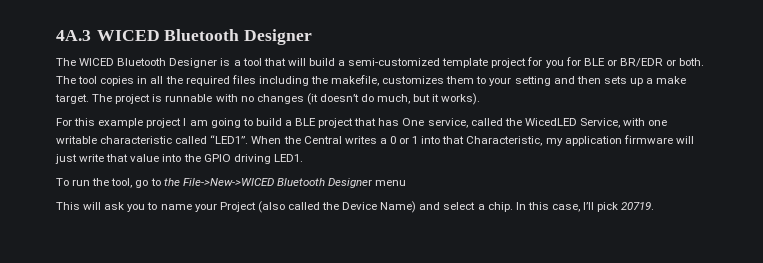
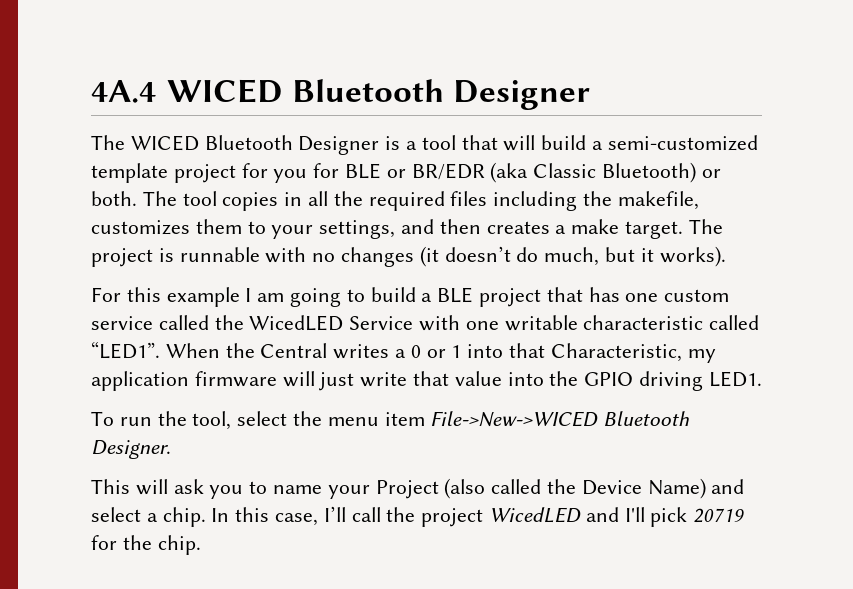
[56,30,91,41] 4A.3 -> [91,80,156,103] 4A.4
(663, 62) none -> [490,162,697,183] (aka Classic Bluetooth)
[514,76,551,86] setting -> [319,220,396,239] settings,
[603,76,643,86] sets up -> [486,221,550,234] creates
[146,118,182,128] project -> (240, 297) none
[402,118,468,128] One service, -> [625,289,730,302] [91,316,153,330] one custom service
[579,118,620,128] Service, -> [349,316,414,330] Service
[135,178,407,188] go to the File->New->WICED Bluetooth Designer menu -> [237,411,691,427] [91,440,171,459] select the menu item File->New->WICED Bluetooth Designer.
[597,202,655,212] pick 20719. -> [351,507,745,527] [91,535,201,555] call the project WicedLED and I'll pick 20719 for the chip.

